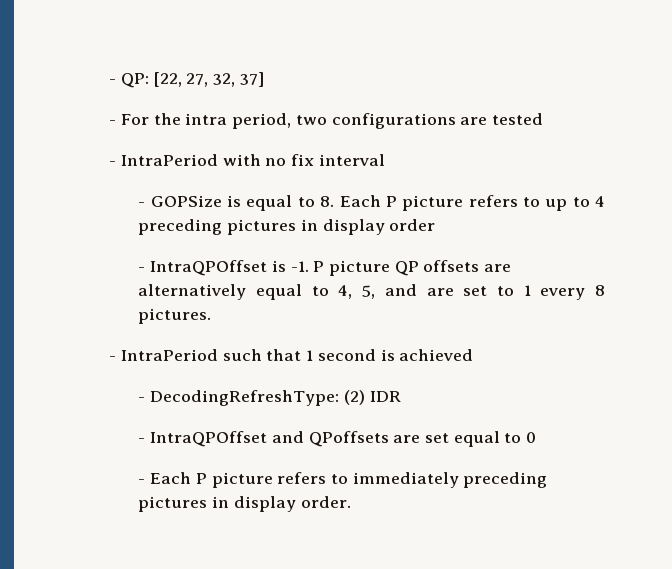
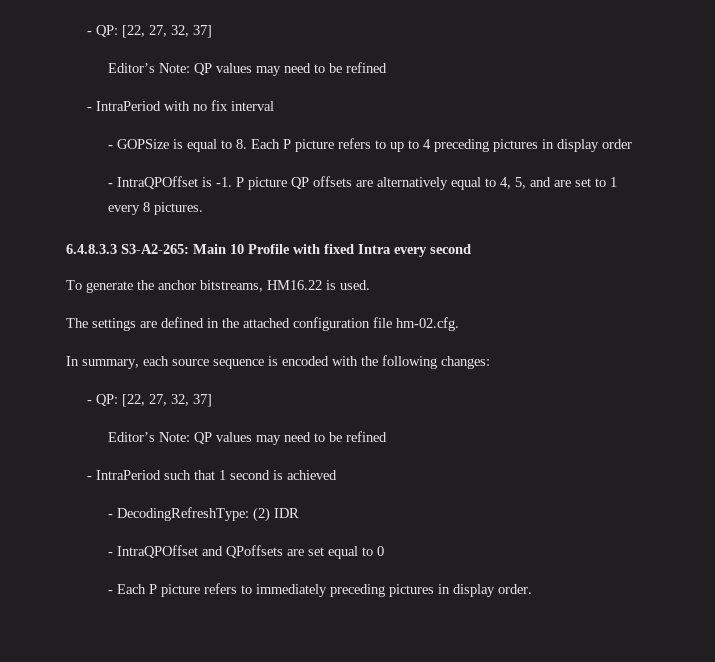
[109,72,264,88] [109,113,543,129] - QP: [22, 27, 32, 37] // - For the intra period, two configurations are tested -> [87,25,213,38] [108,62,388,76] - QP: [22, 27, 32, 37] // Editor’s Note: QP values may need to be refined
(212, 316) none -> [66,244,471,257] [66,280,370,293] [66,317,459,331] [66,355,490,369] [87,394,213,407] [108,431,388,445] // 6.4.8.3.3 S3-A2-265: Main 10 Profile with fixed Intra every second // To generate the anchor bitstreams, HM16.22 is used. // The settings are defined in the attached configuration file hm-02.cfg. // In summary, each source sequence is encoded with the following changes: // - QP: [22, 27, 32, 37] // Editor’s Note: QP values may need to be refined

